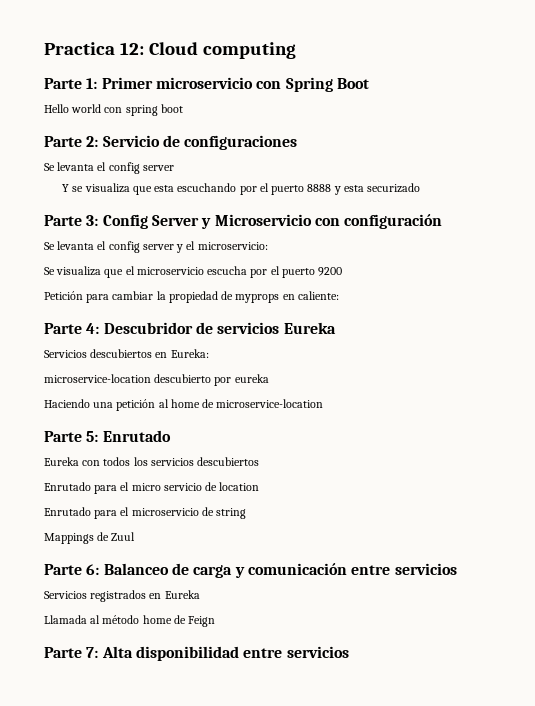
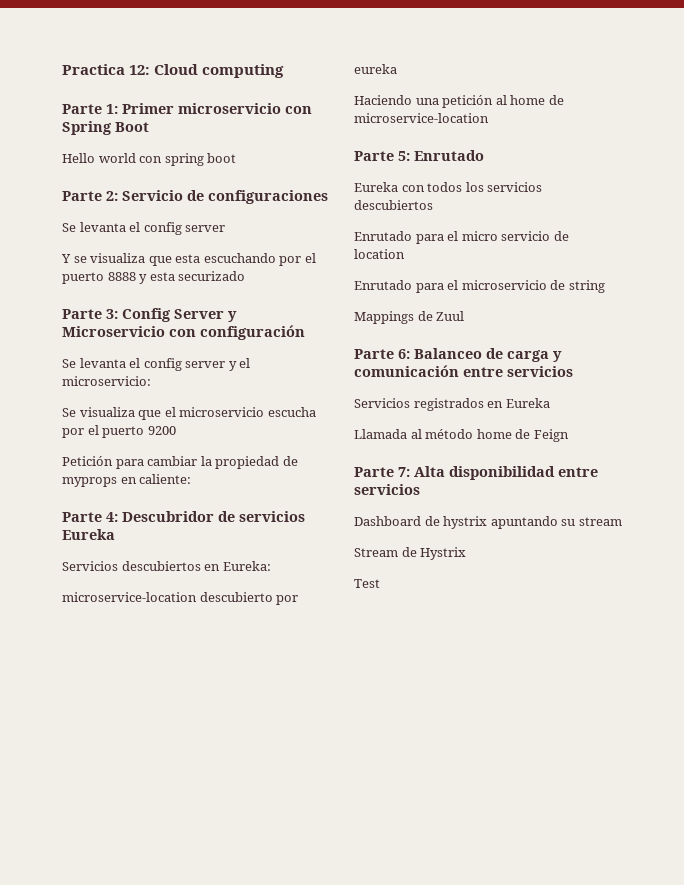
(349, 652) none -> [354,516,622,529] [354,547,467,560] [354,579,380,588] // Dashboard de hystrix apuntando su stream // Stream de Hystrix // Test

